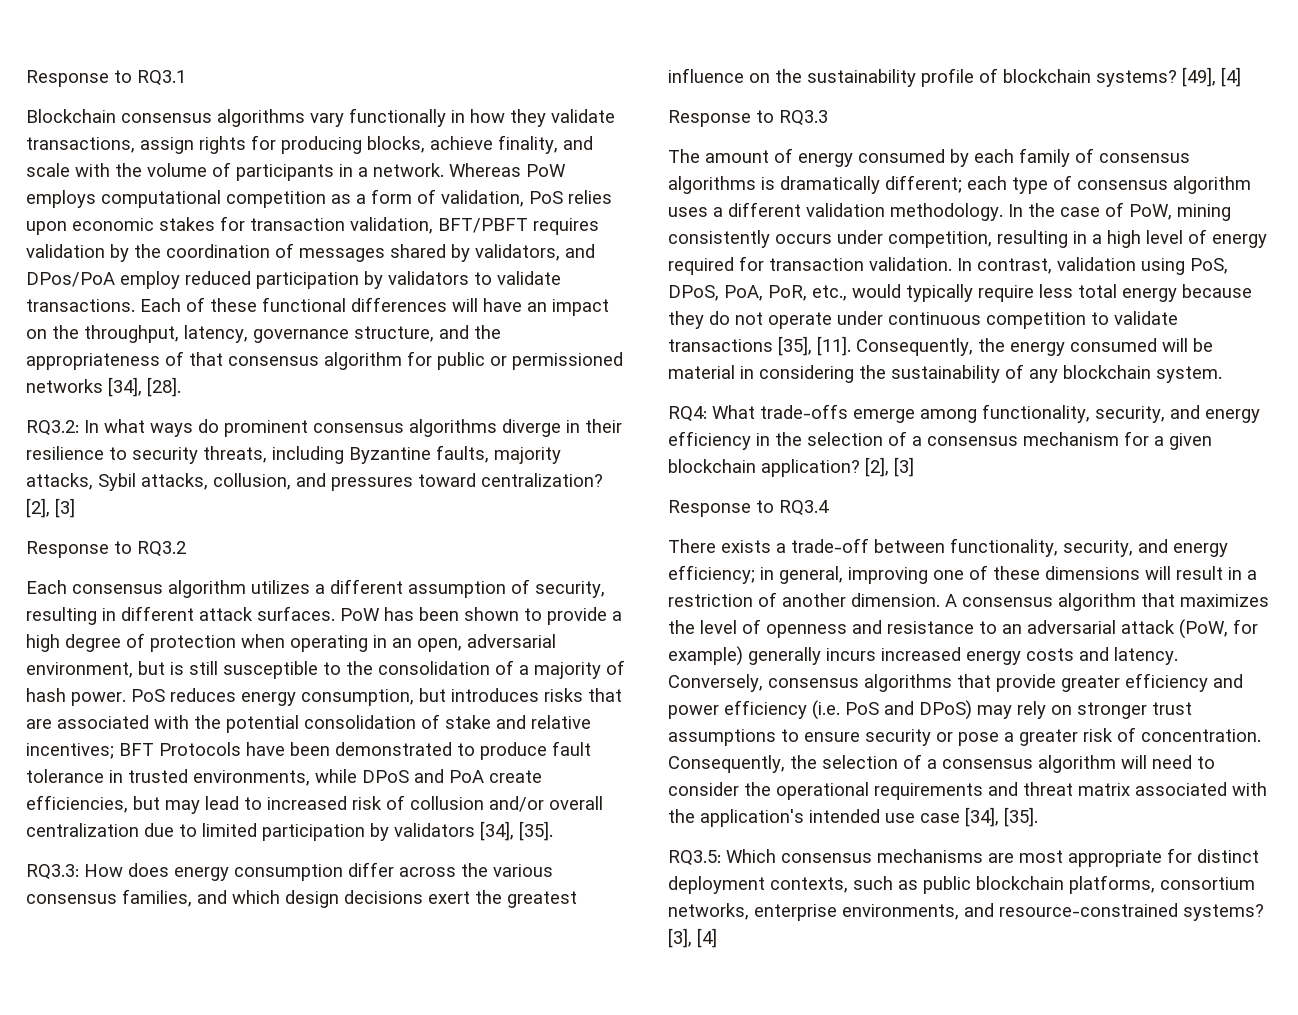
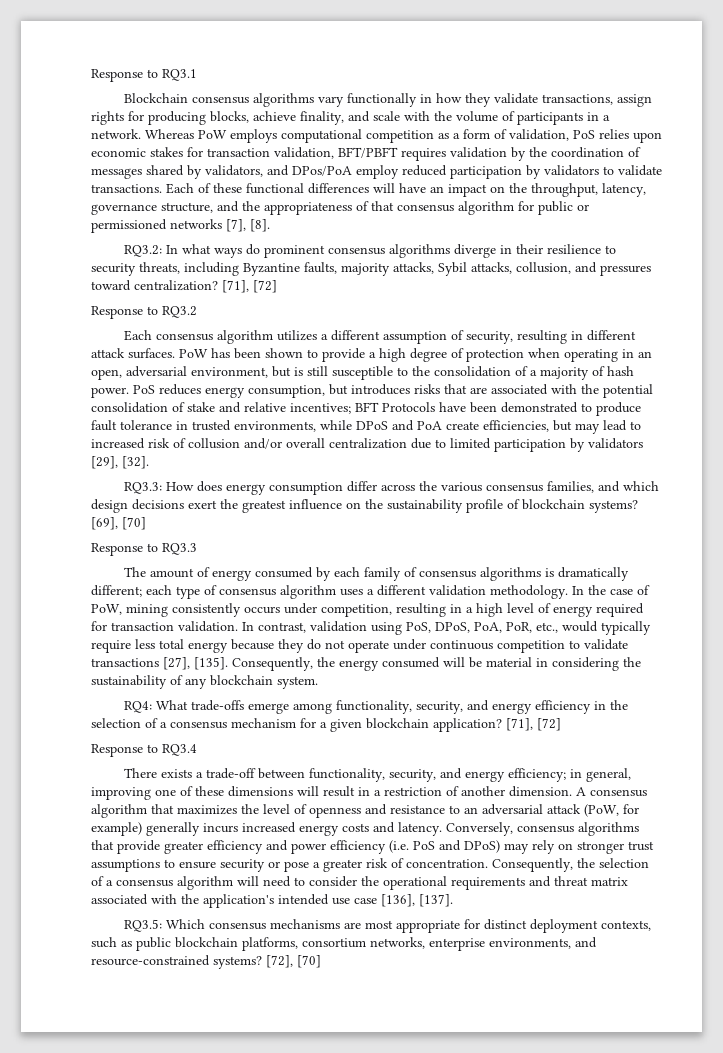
[108,377,181,397] [34], [28]. -> [226,219,270,232] [7], [8].
[26,498,75,518] [2], [3] -> [222,280,277,293] [71], [72]
[480,821,553,841] [34], [35]. -> [91,456,149,469] [29], [32].
[1182,67,1241,87] [49], [4] -> [91,517,146,530] [69], [70]
[778,336,851,356] [35], [11]. -> [163,657,228,670] [27], [135].
[865,457,914,477] [2], [3] -> [506,718,561,731] [71], [72]
[965,807,1038,827] [34], [35]. -> [381,894,453,907] [136], [137].
[668,928,717,948] [3], [4] -> [266,955,321,968] [72], [70]

